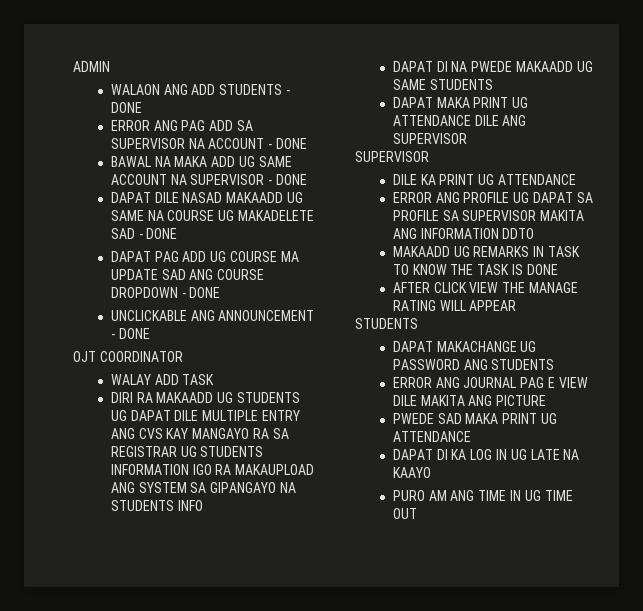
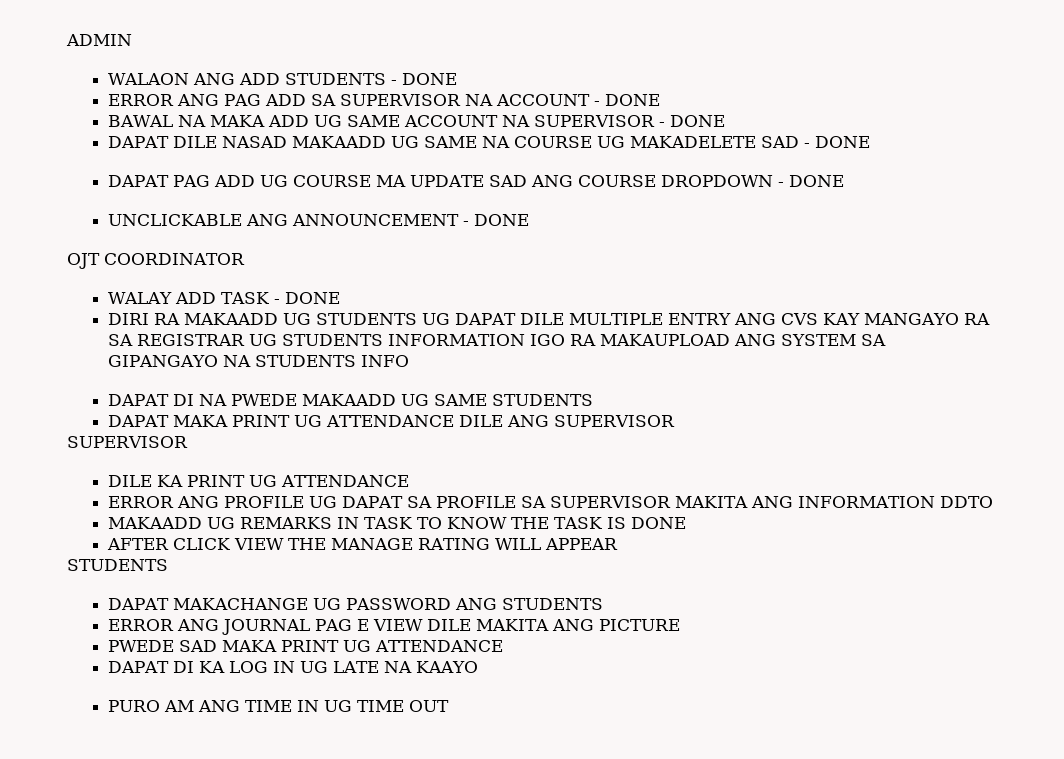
(215, 379) none -> [273,292,340,304] - DONE

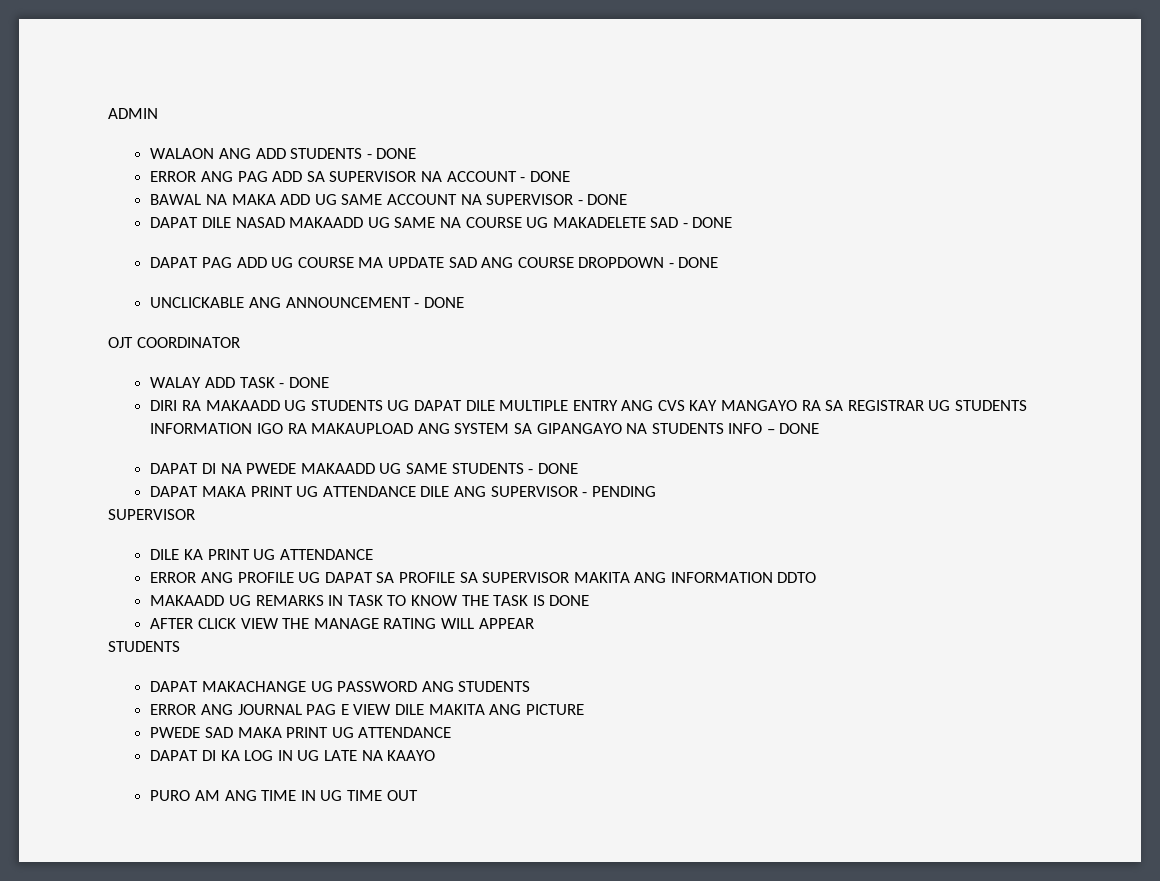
(409, 361) none -> [766,423,820,434] – DONE
(593, 400) none -> [528,463,578,474] - DONE
(675, 421) none -> [582,486,656,497] - PENDING

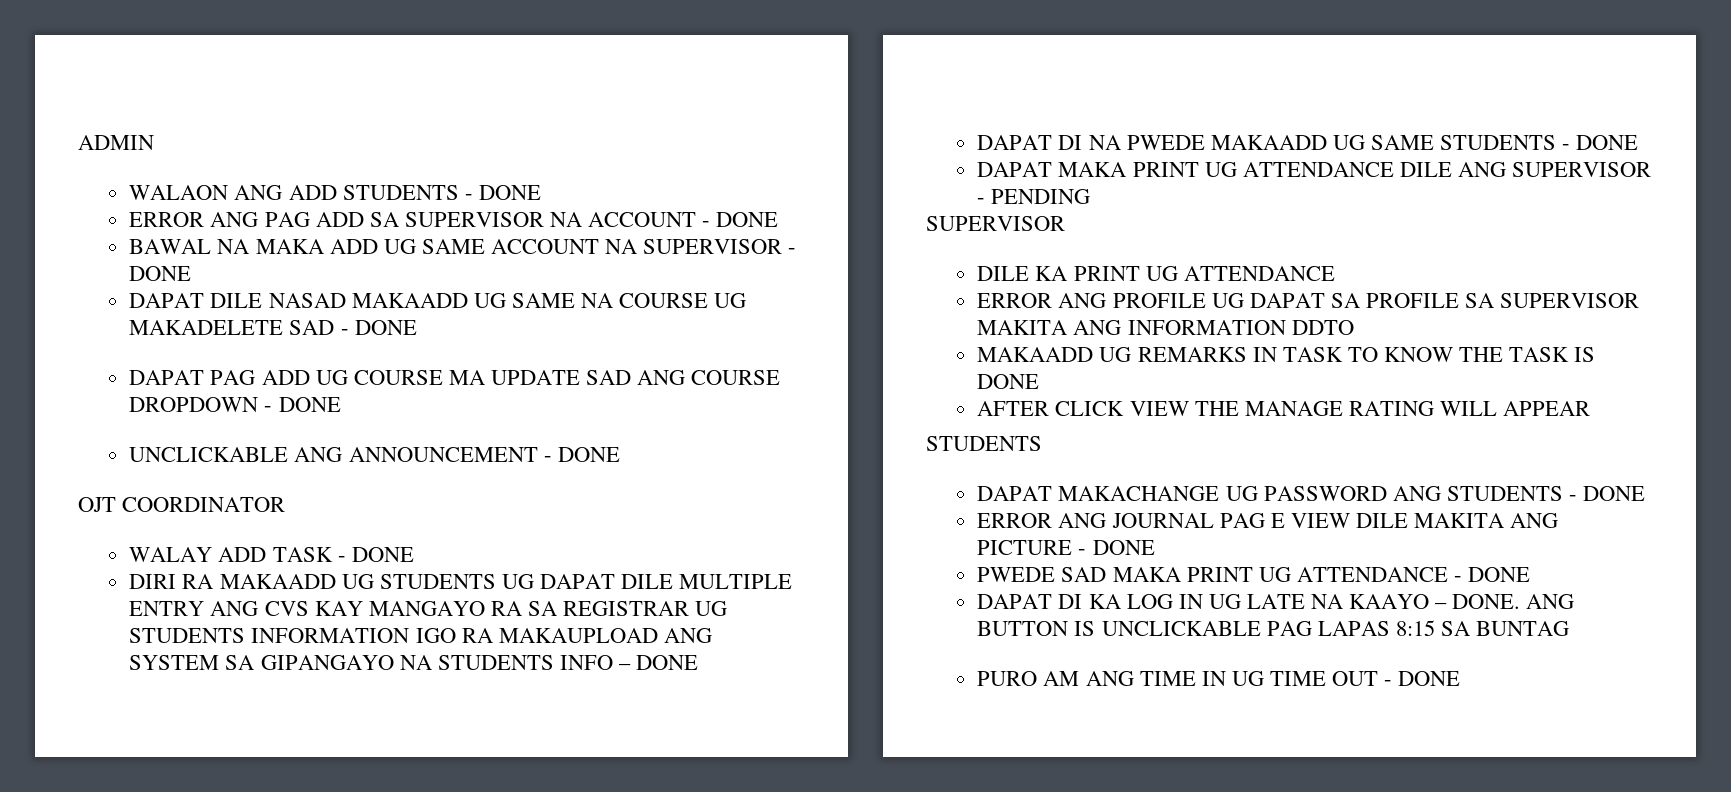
(531, 686) none -> [1568,486,1645,501] - DONE
(584, 709) none -> [1078,540,1155,555] - DONE
(452, 732) none -> [1453,567,1530,582] - DONE
(436, 755) none -> [1435,594,1575,609] [977,620,1569,636] – DONE. ANG BUTTON IS UNCLICKABLE PAG LAPAS 8:15 SA BUNTAG
(418, 795) none -> [1383,671,1461,686] - DONE

